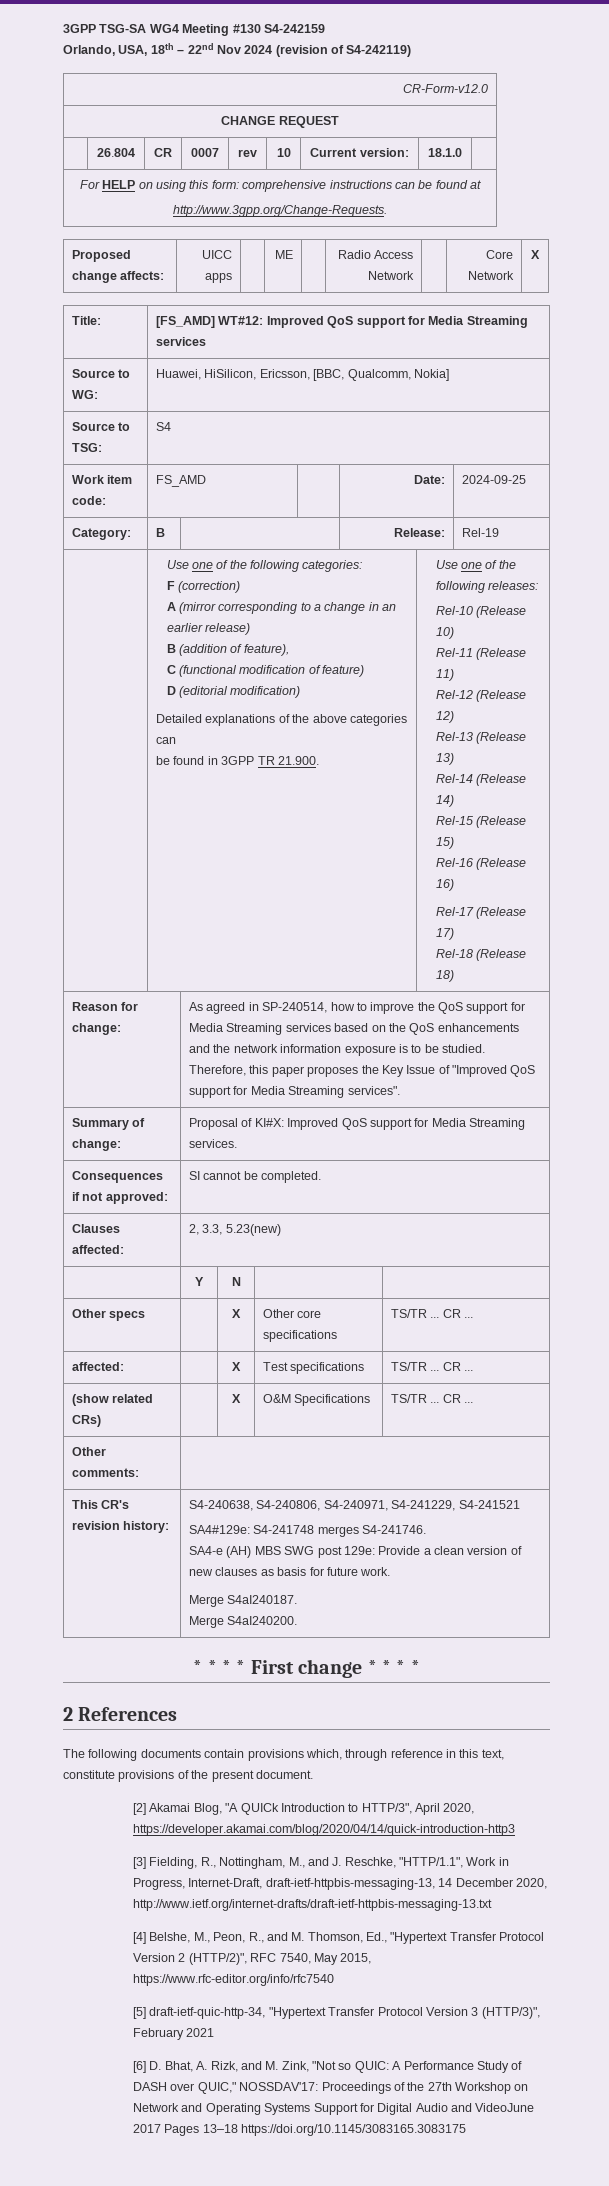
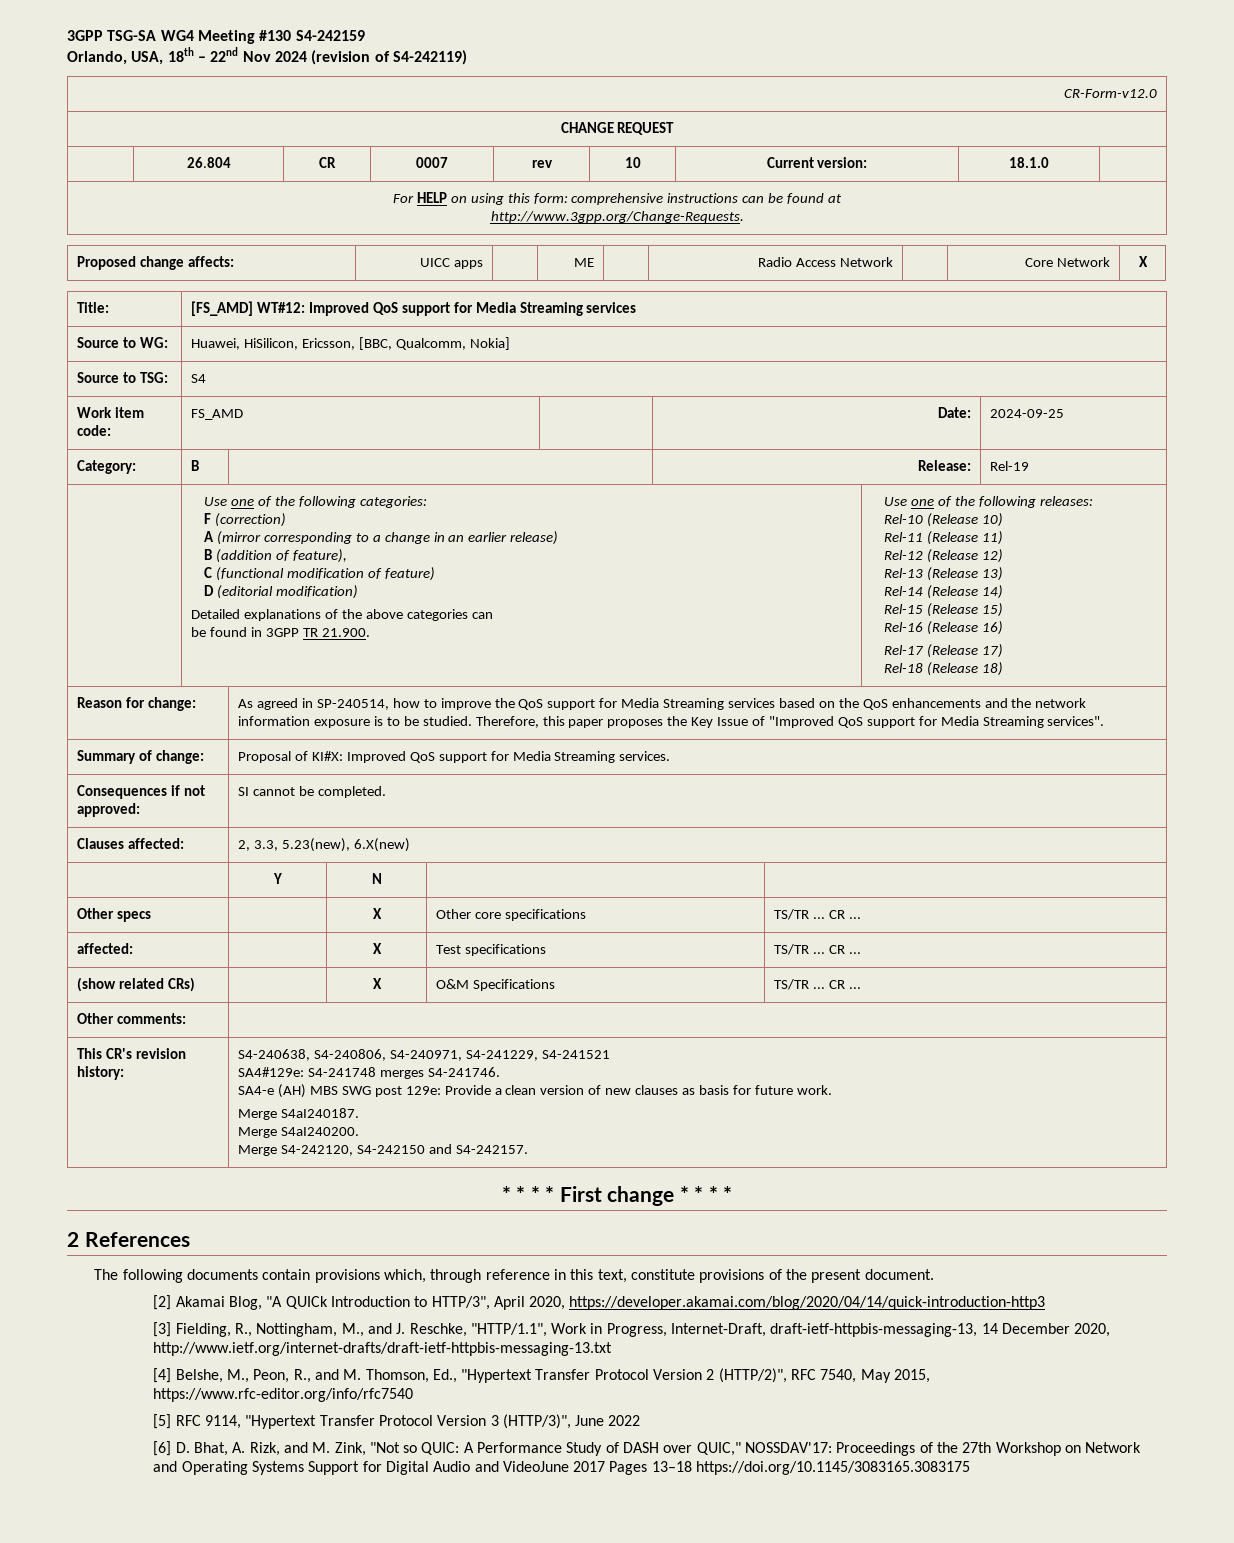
[225,1224,281,1236] 5.23(new) -> [281,838,410,852] 5.23(new), 6.X(new)
(298, 1620) none -> [238,1144,528,1156] // Merge S4-242120, S4-242150 and S4-242157.
[149,2007,266,2019] draft-ietf-quic-http-34, -> [175,1415,241,1429] RFC 9114,
[133,2028,215,2040] February 2021 -> [575,1415,641,1426] June 2022

